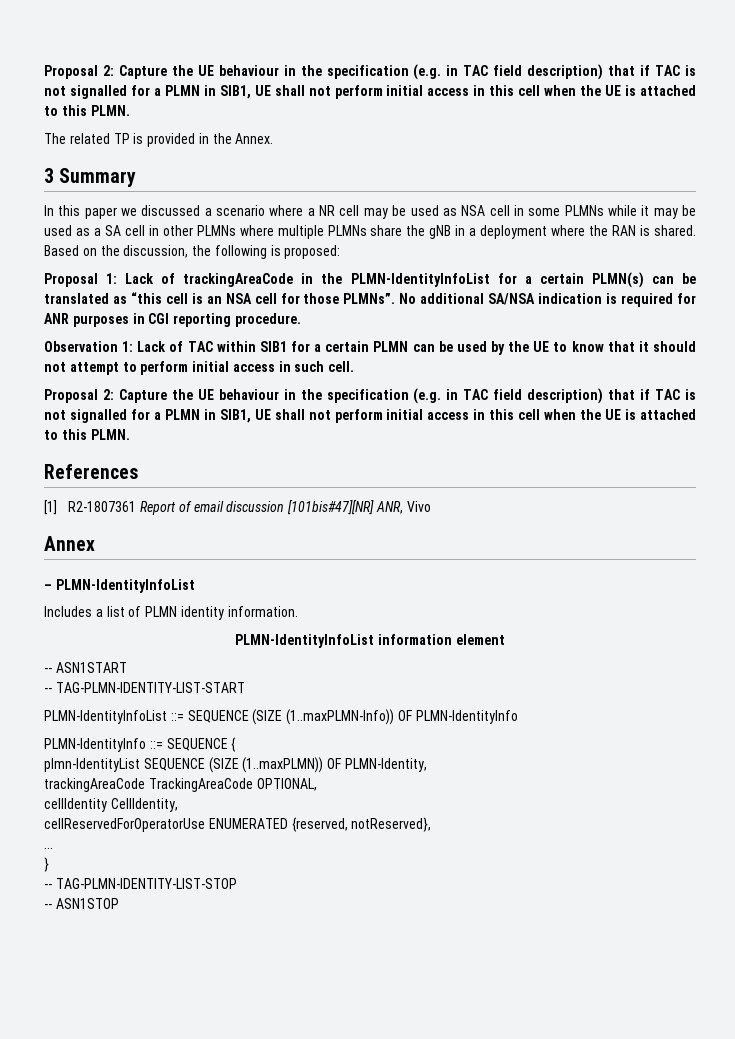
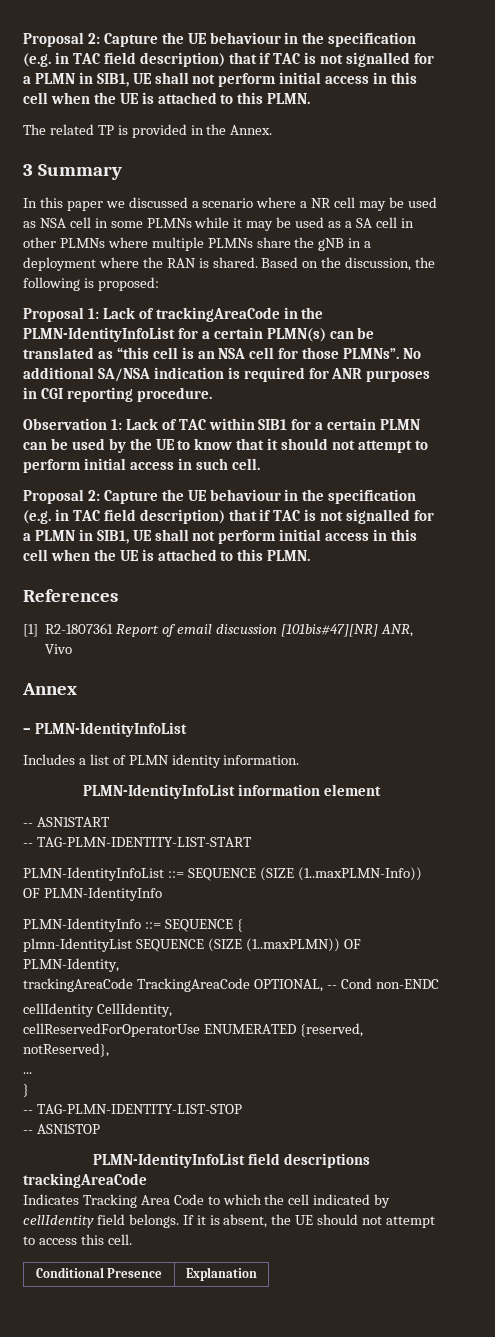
(317, 784) none -> [326,978,439,989] -- Cond non-ENDC
(119, 903) none -> [93,1153,370,1168] [23,1173,147,1188] [23,1194,391,1208] [23,1214,436,1228] [23,1234,132,1245] [35,1267,163,1278] [186,1267,257,1281] // PLMN-IdentityInfoList field descriptions // trackingAreaCode // Indicates Tracking Area Code to which the cell indicated by cellIdentity field belongs. If it is absent, the UE should not attempt to access this cell. // Conditional Presence | Explanation

